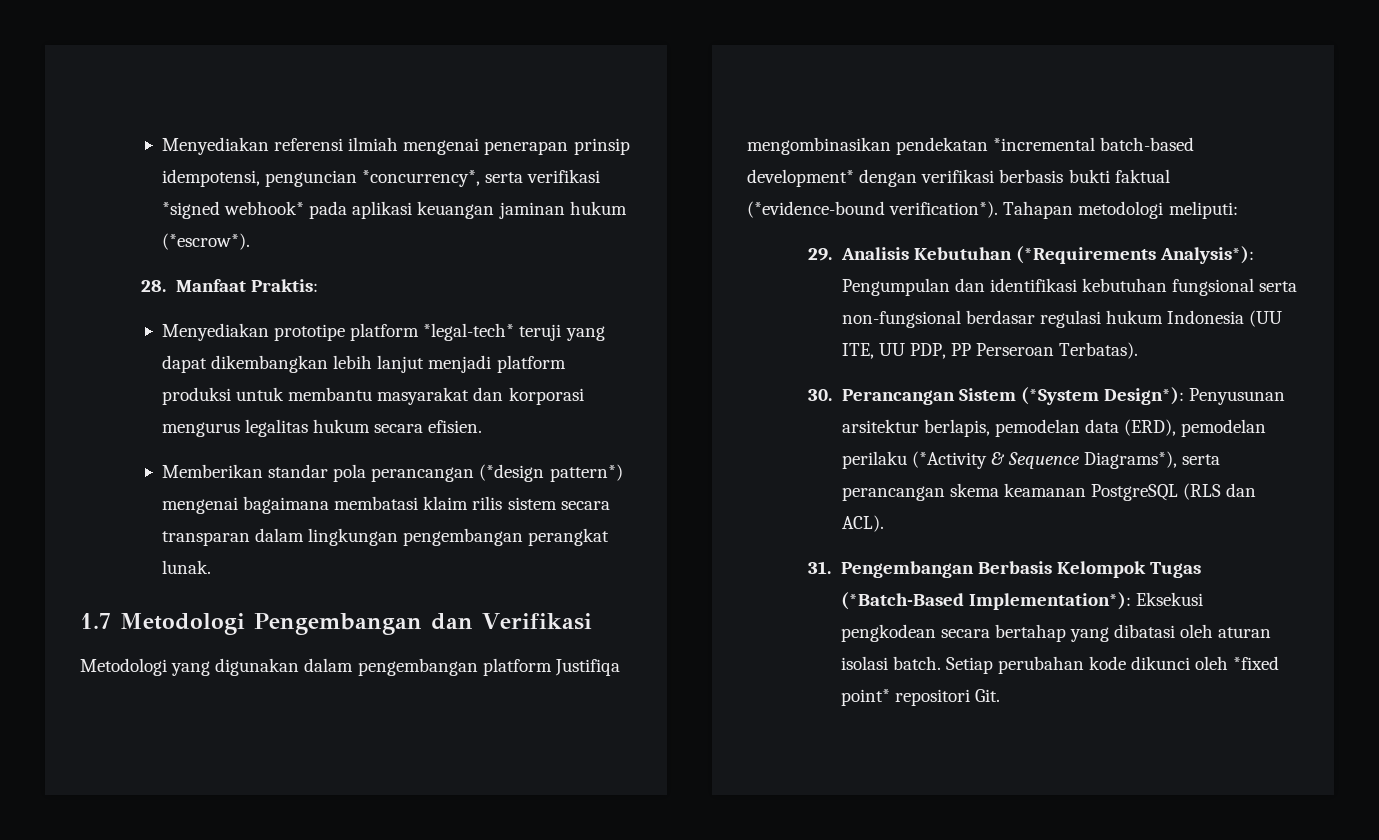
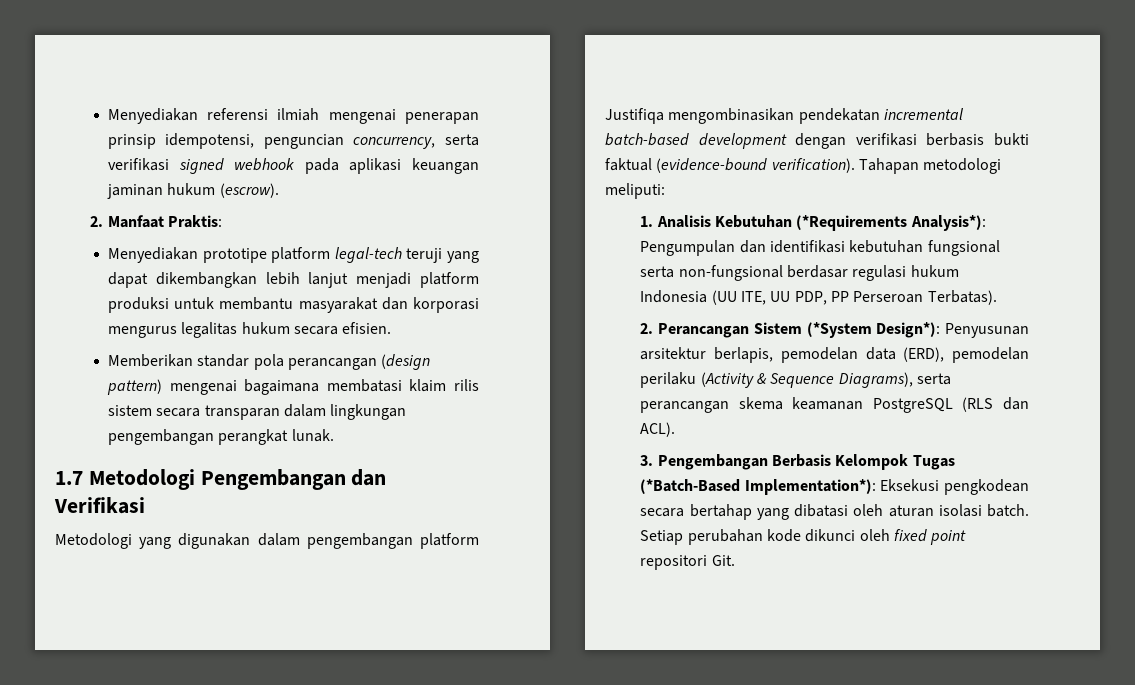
[362,170,481,187] *concurrency*, -> [353,137,436,149] concurrency,
[161,201,305,219] *signed webhook* -> [178,158,295,174] signed webhook
[161,233,250,250] [140,280,166,292] (*escrow*). // 28. -> [219,183,279,198] [90,216,104,227] (escrow). // 2.
[423,323,515,341] *legal-tech* -> [334,247,402,263] legal-tech
[479,464,623,482] (*design pattern*) -> [381,354,431,370] [106,379,162,395] (design pattern)
[993,137,1195,151] [747,169,854,187] *incremental batch-based development* -> [883,108,963,120] [605,133,787,149] incremental batch-based development
[747,201,999,218] (*evidence-bound verification*). -> [656,158,855,173] (evidence-bound verification).
[807,248,832,261] 29. -> [640,216,654,227] 1.
[807,389,832,401] 30. -> [640,323,654,334] 2.
[911,451,987,469] (*Activity -> [700,372,754,388] (Activity
[1084,451,1178,469] Diagrams*), -> [838,372,913,388] Diagrams),
[807,561,831,574] 31. -> [640,455,654,466] 3.
[1233,656,1280,670] [840,689,890,706] *fixed point* -> [893,529,967,545] fixed point

